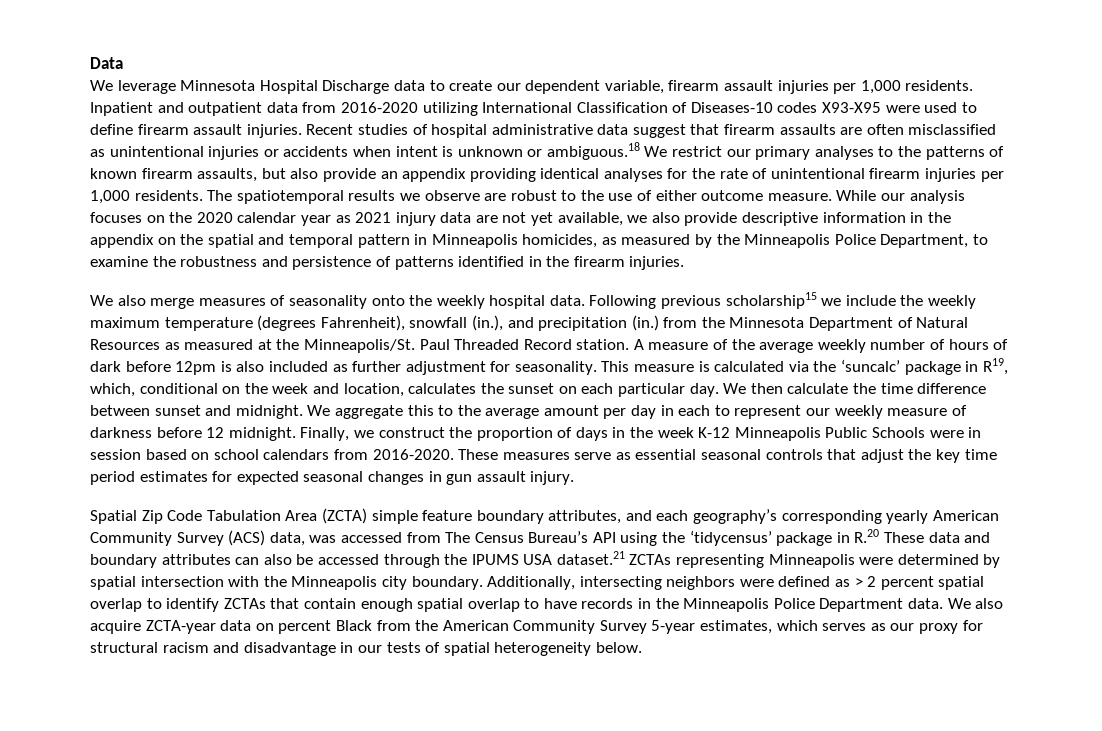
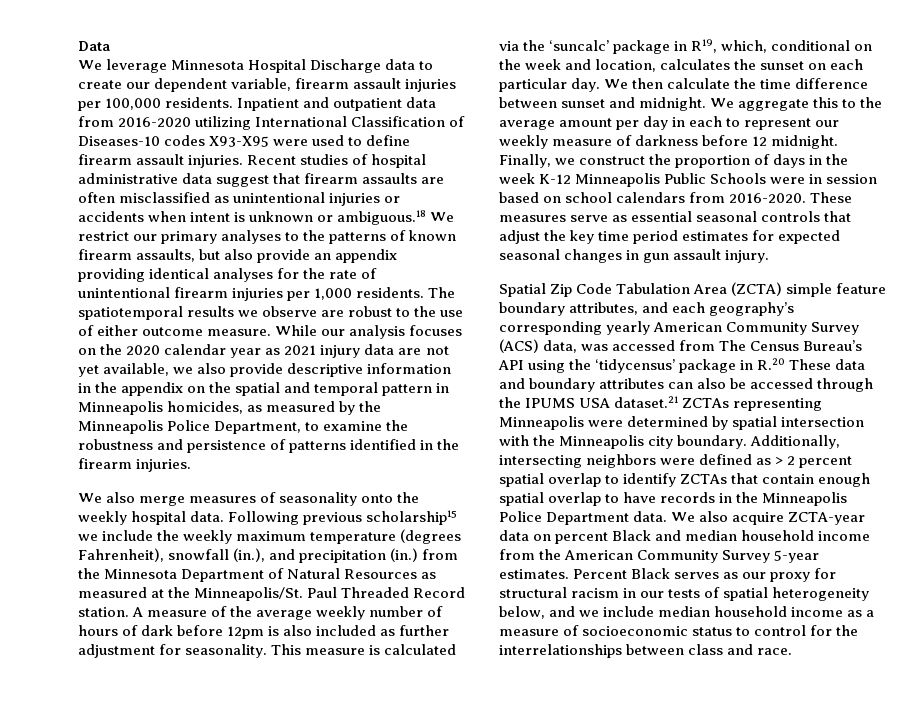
[860,80,901,94] 1,000 -> [105,98,162,110] 100,000
(372, 625) none -> [655,530,871,541] and median household income
[700,620,818,634] estimates, which -> [499,568,671,579] estimates. Percent Black
[213,642,336,656] and disadvantage -> (620, 593) none
[595,642,642,653] below. -> [499,606,875,619] [499,625,859,636] [499,644,793,658] below, and we include median household income as a measure of socioeconomic status to control for the interrelationships between class and race.

